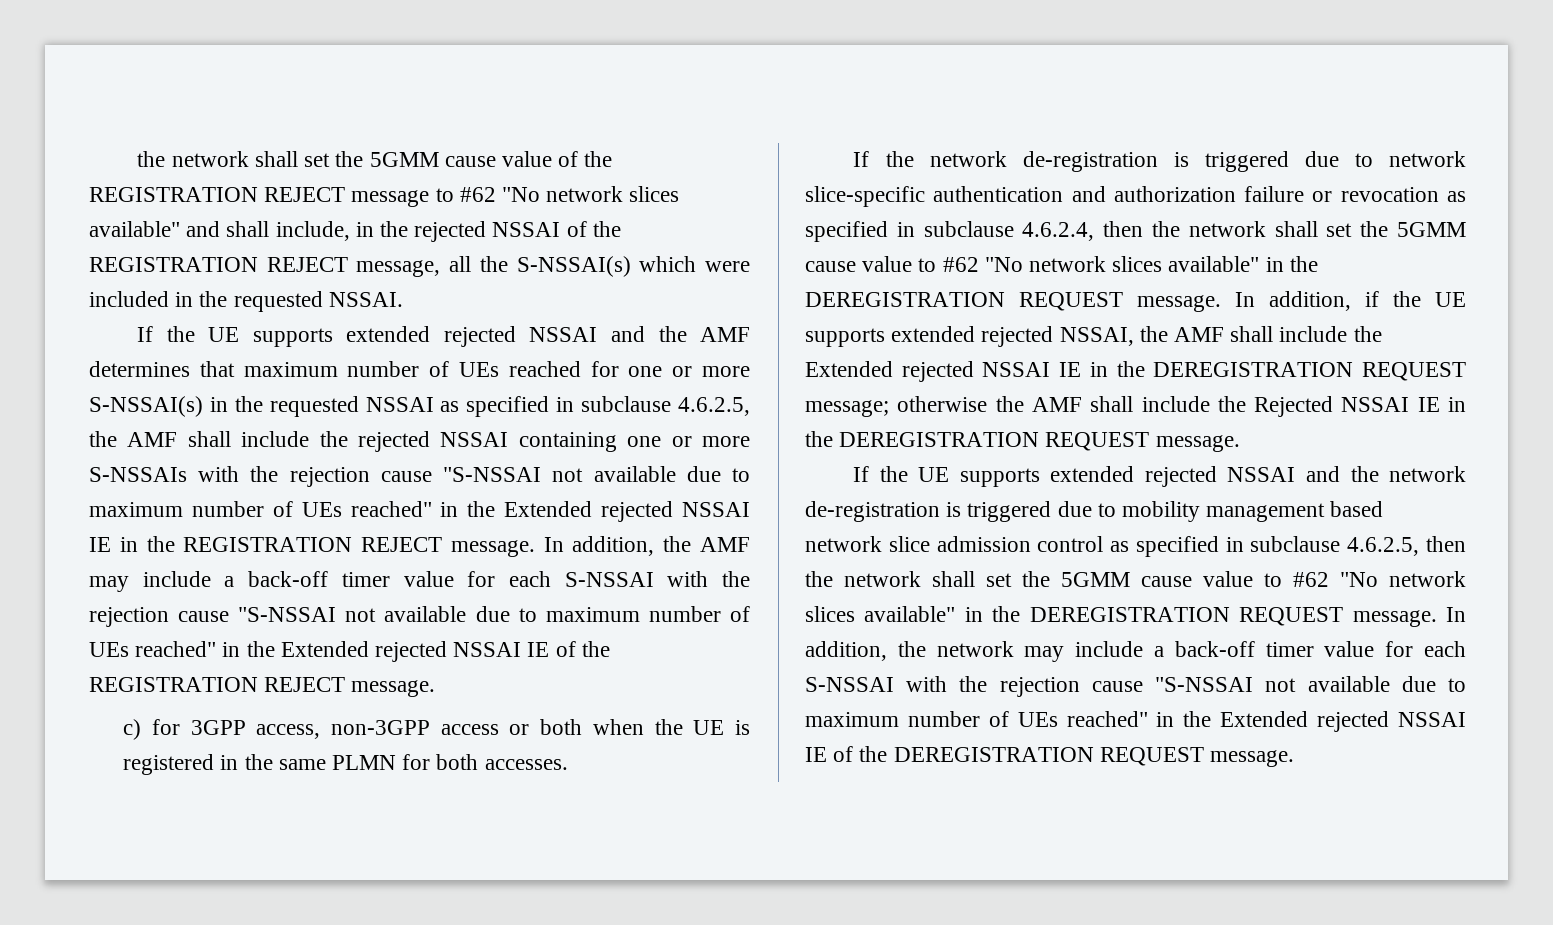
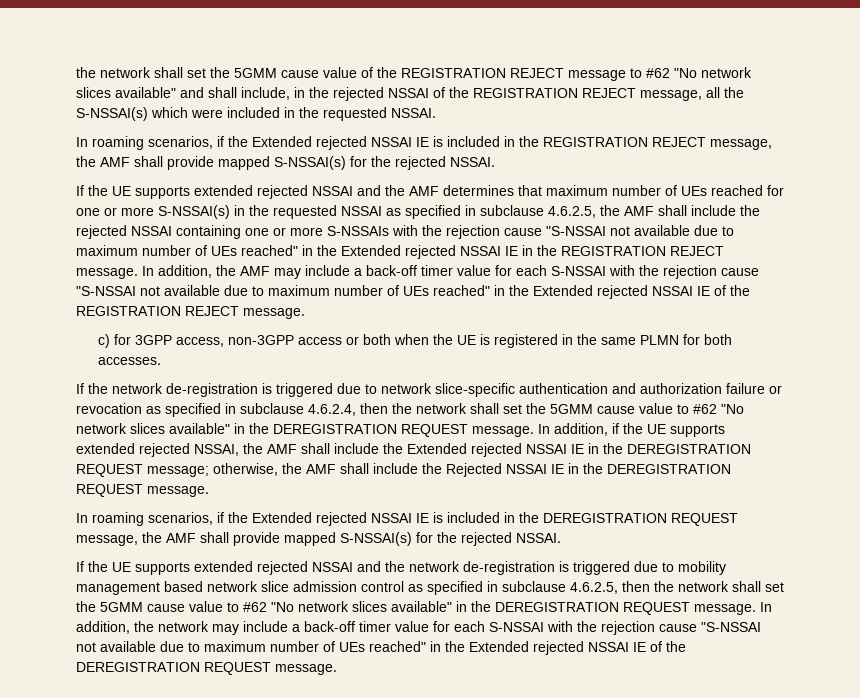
(403, 299) none -> [76,136,772,150] [76,156,495,170] // In roaming scenarios, if the Extended rejected NSSAI IE is included in the REGISTRATION REJECT message, the AMF shall provide mapped S-NSSAI(s) for the rejected NSSAI.
[897,396,988,412] otherwise -> [213,463,278,476] otherwise,
(1240, 443) none -> [76,512,738,526] [76,532,561,546] // In roaming scenarios, if the Extended rejected NSSAI IE is included in the DEREGISTRATION REQUEST message, the AMF shall provide mapped S-NSSAI(s) for the rejected NSSAI.

